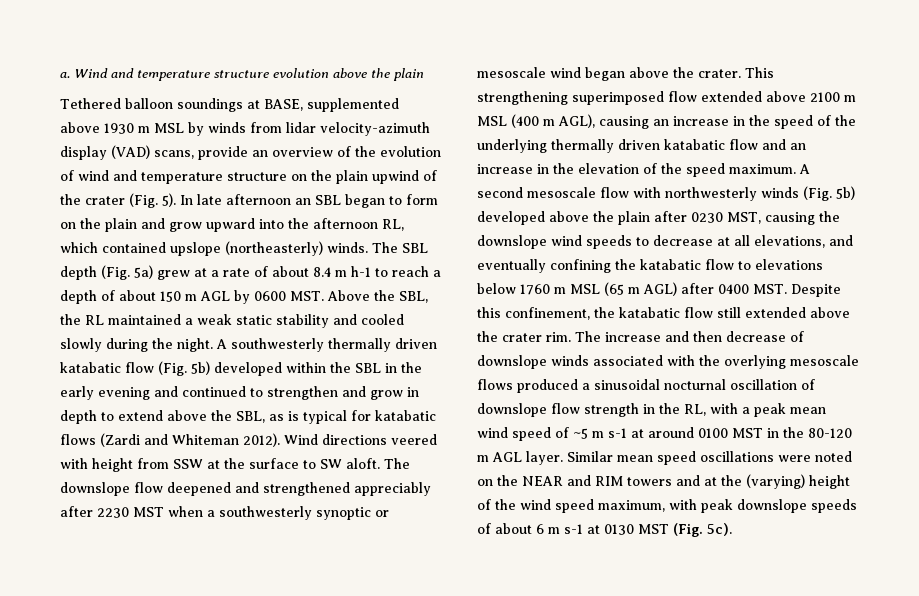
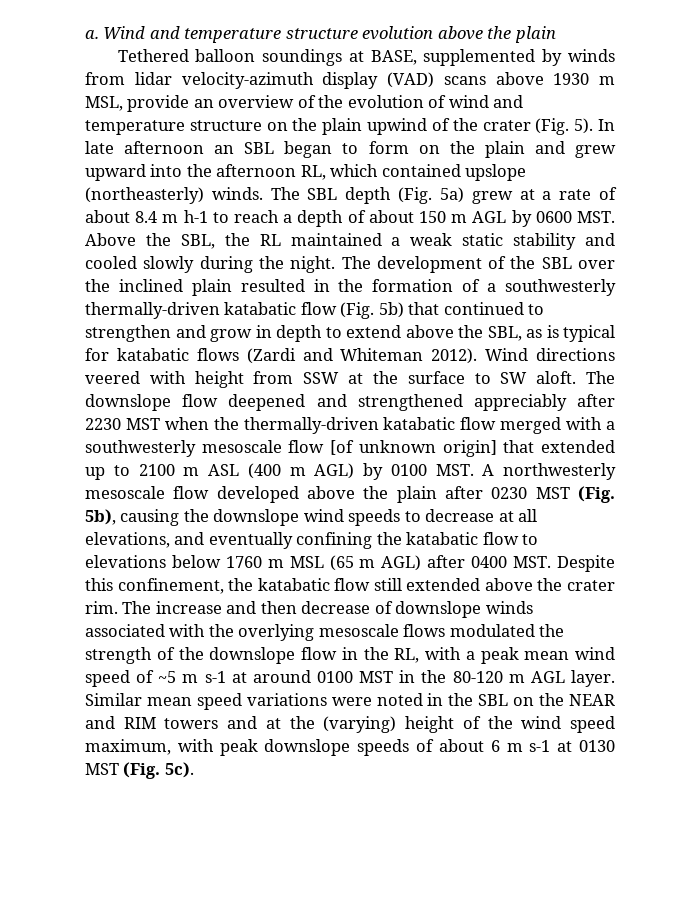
[60,122,184,134] above 1930 m MSL -> (536, 57) none
[154,150,194,159] scans, -> [443,72,615,85] [85,96,123,111] scans above 1930 m MSL,
[169,222,202,232] grow -> [574,145,616,158] grew
[216,338,437,352] [60,361,422,376] [60,386,178,400] A southwesterly thermally driven katabatic flow (Fig. 5b) developed within the SBL in the early evening and -> [341,256,616,273] [85,279,617,296] [85,302,440,319] The development of the SBL over the inclined plain resulted in the formation of a southwesterly thermally-driven katabatic flow (Fig. 5b) that
[207,506,389,520] [477,67,774,81] [477,91,806,105] a southwesterly synoptic or mesoscale wind began above the crater. This strengthening superimposed flow extended above -> [213,417,616,434] [85,440,615,457] [85,465,130,480] the thermally-driven katabatic flow merged with a southwesterly mesoscale flow [of unknown origin] that extended up to
[477,116,507,126] MSL -> [208,464,239,476] ASL
[558,114,856,129] [477,139,806,153] [477,163,810,177] [477,186,855,201] AGL), causing an increase in the speed of the underlying thermally driven katabatic flow and an increase in the elevation of the speed maximum. A second mesoscale flow with northwesterly winds (Fig. 5b) -> [314,463,616,480] [85,486,210,499] AGL) by 0100 MST. A northwesterly mesoscale flow
[727,212,761,224] MST, -> [535,486,615,503] [85,509,116,525] MST (Fig. 5b),
[517,379,815,393] [477,403,639,417] produced a sinusoidal nocturnal oscillation of downslope flow strength -> [449,624,565,637] [85,647,337,664] modulated the strength of the downslope flow
[700,451,774,462] oscillations -> [246,693,327,706] variations
(852, 456) none -> [427,693,509,706] in the SBL

